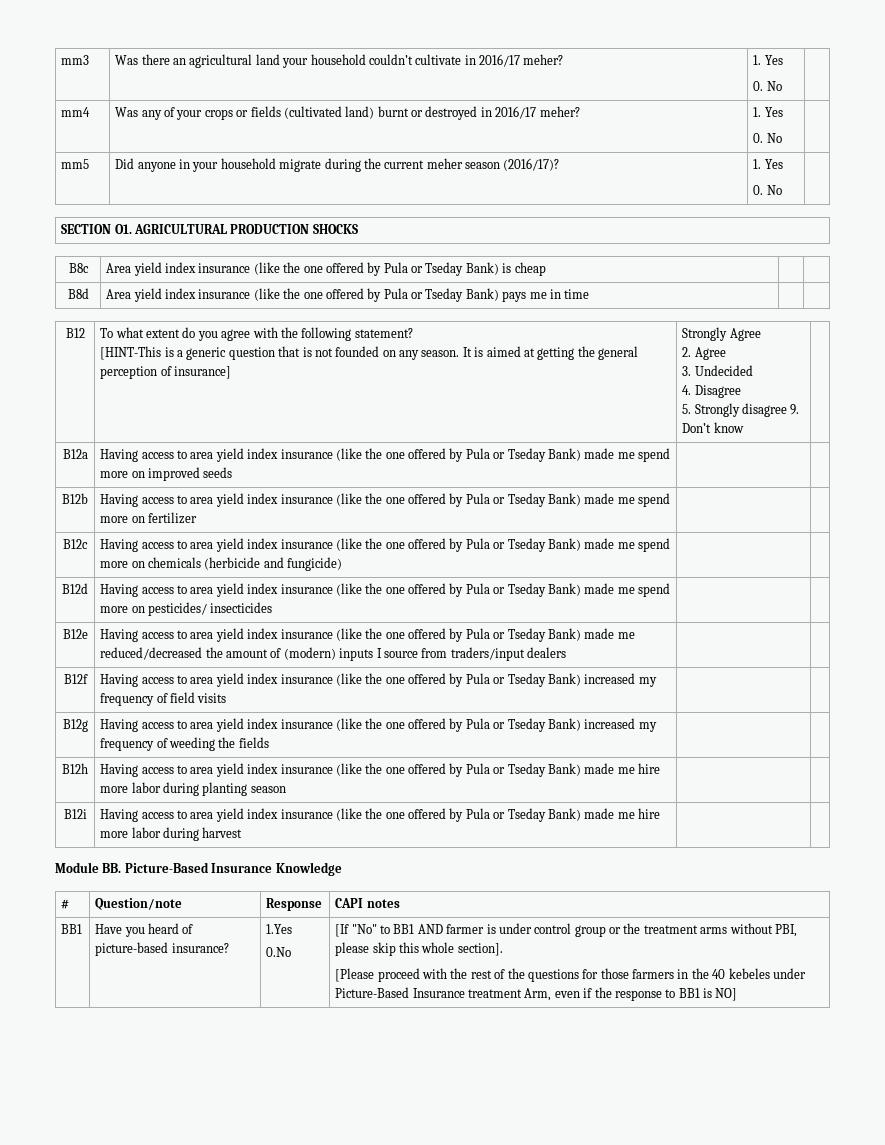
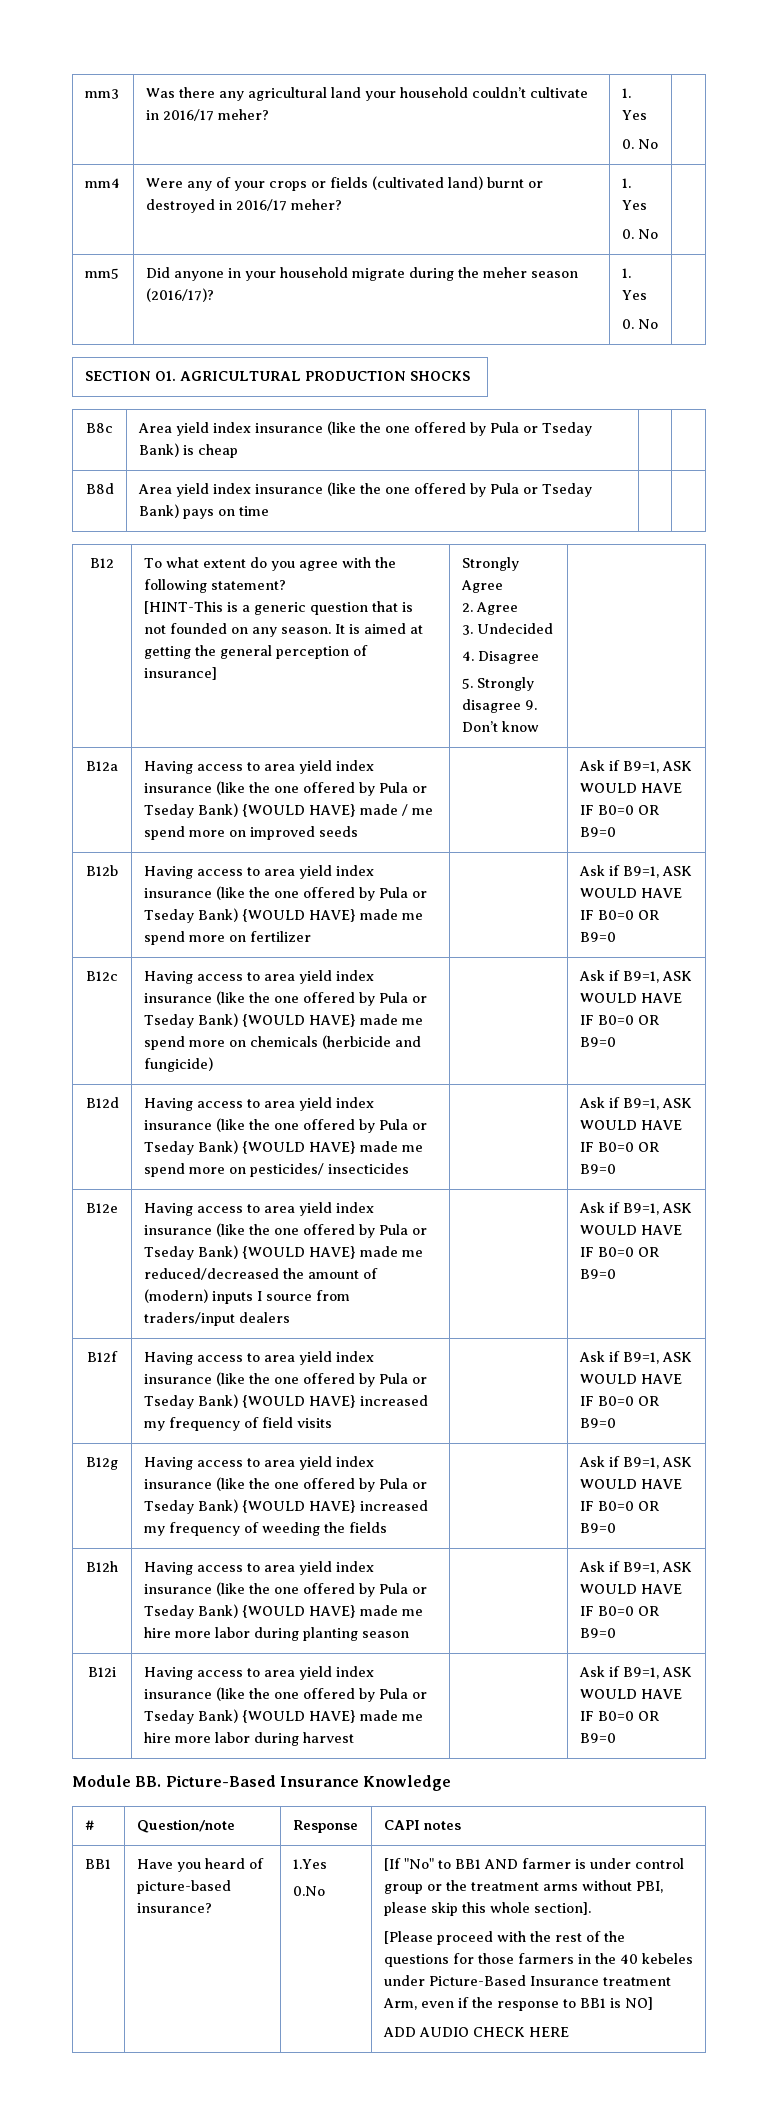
[173,58,187,65] an -> [218,91,244,101] any
[115,107,139,117] Was -> [145,178,183,188] Were
[384,160,425,169] current -> (479, 272) none
[529,289,561,299] me in -> [217,509,235,516] on
[584,448,615,459] made -> [241,804,408,817] {WOULD HAVE} made /
(233, 472) none -> [578,760,692,773] [579,783,682,793] [579,805,659,815] [579,827,616,837] Ask if B9=1, ASK WOULD HAVE IF B0=0 OR B9=0
(581, 499) none -> [241,909,356,922] {WOULD HAVE}
(198, 518) none -> [578,865,692,878] [579,888,682,898] [579,910,659,920] [579,932,616,942] Ask if B9=1, ASK WOULD HAVE IF B0=0 OR B9=0
(581, 544) none -> [241,1014,356,1027] {WOULD HAVE}
(343, 564) none -> [578,970,692,983] [579,993,682,1003] [579,1015,659,1025] [579,1037,616,1047] Ask if B9=1, ASK WOULD HAVE IF B0=0 OR B9=0
(581, 589) none -> [241,1141,356,1154] {WOULD HAVE}
(273, 607) none -> [578,1097,692,1110] [579,1120,682,1130] [579,1142,659,1152] [579,1164,616,1174] Ask if B9=1, ASK WOULD HAVE IF B0=0 OR B9=0
(581, 634) none -> [241,1246,356,1259] {WOULD HAVE}
(567, 652) none -> [578,1202,692,1215] [579,1225,682,1235] [579,1247,659,1257] [579,1269,616,1279] Ask if B9=1, ASK WOULD HAVE IF B0=0 OR B9=0
(581, 679) none -> [241,1395,356,1408] {WOULD HAVE}
(227, 698) none -> [578,1351,692,1364] [579,1374,682,1384] [579,1396,659,1406] [579,1418,616,1428] Ask if B9=1, ASK WOULD HAVE IF B0=0 OR B9=0
(581, 724) none -> [241,1500,356,1513] {WOULD HAVE}
(269, 742) none -> [578,1456,692,1469] [579,1479,682,1489] [579,1501,659,1511] [579,1523,616,1533] Ask if B9=1, ASK WOULD HAVE IF B0=0 OR B9=0
(581, 769) none -> [241,1605,356,1618] {WOULD HAVE}
(286, 789) none -> [578,1561,692,1574] [579,1584,682,1594] [579,1606,659,1616] [579,1628,616,1638] Ask if B9=1, ASK WOULD HAVE IF B0=0 OR B9=0
(581, 814) none -> [241,1710,356,1723] {WOULD HAVE}
(243, 832) none -> [578,1666,692,1679] [579,1689,682,1699] [579,1711,659,1721] [579,1733,616,1743] Ask if B9=1, ASK WOULD HAVE IF B0=0 OR B9=0
(738, 994) none -> [382,2027,569,2037] // ADD AUDIO CHECK HERE

